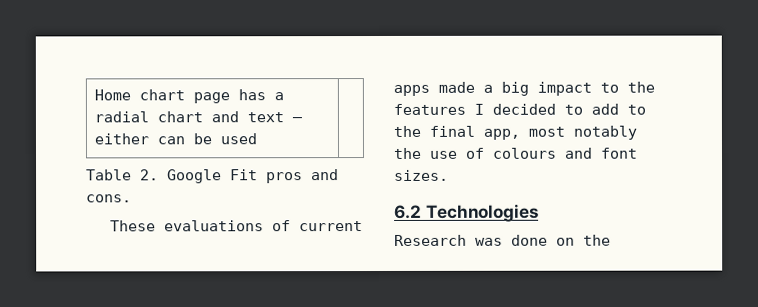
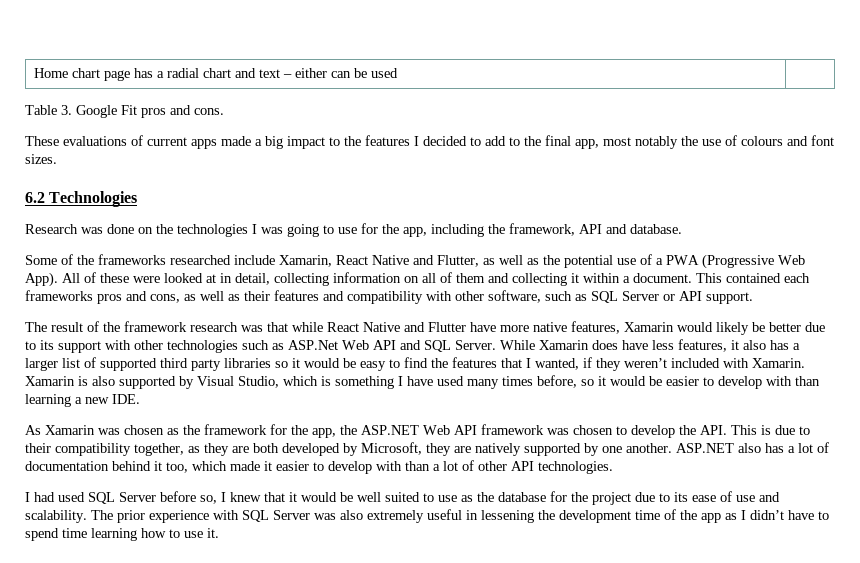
[140,169,159,181] 2. -> [61,105,72,115] 3.
(611, 240) none -> [177,223,682,237] [25,254,805,269] [25,272,810,287] [25,290,753,304] [25,321,825,335] [25,339,800,353] [25,357,805,371] [25,375,820,389] [25,394,140,407] [25,424,810,438] [25,442,829,456] [25,460,613,474] [25,491,780,505] [25,509,829,523] [25,528,219,541] technologies I was going to use for the app, including the framework, API and database. // Some of the frameworks researched include Xamarin, React Native and Flutter, as well as the potential use of a PWA (Progressive Web App). All of these were looked at in detail, collecting information on all of them and collecting it within a document. This contained each frameworks pros and cons, as well as their features and compatibility with other software, such as SQL Server or API support. // The result of the framework research was that while React Native and Flutter have more native features, Xamarin would likely be better due to its support with other technologies such as ASP.Net Web API and SQL Server. While Xamarin does have less features, it also has a larger list of supported third party libraries so it would be easy to find the features that I wanted, if they weren’t included with Xamarin. Xamarin is also supported by Visual Studio, which is something I have used many times before, so it would be easier to develop with than learning a new IDE. // As Xamarin was chosen as the framework for the app, the ASP.NET Web API framework was chosen to develop the API. This is due to their compatibility together, as they are both developed by Microsoft, they are natively supported by one another. ASP.NET also has a lot of documentation behind it too, which made it easier to develop with than a lot of other API technologies. // I had used SQL Server before so, I knew that it would be well suited to use as the database for the project due to its ease of use and scalability. The prior experience with SQL Server was also extremely useful in lessening the development time of the app as I didn’t have to spend time learning how to use it.

